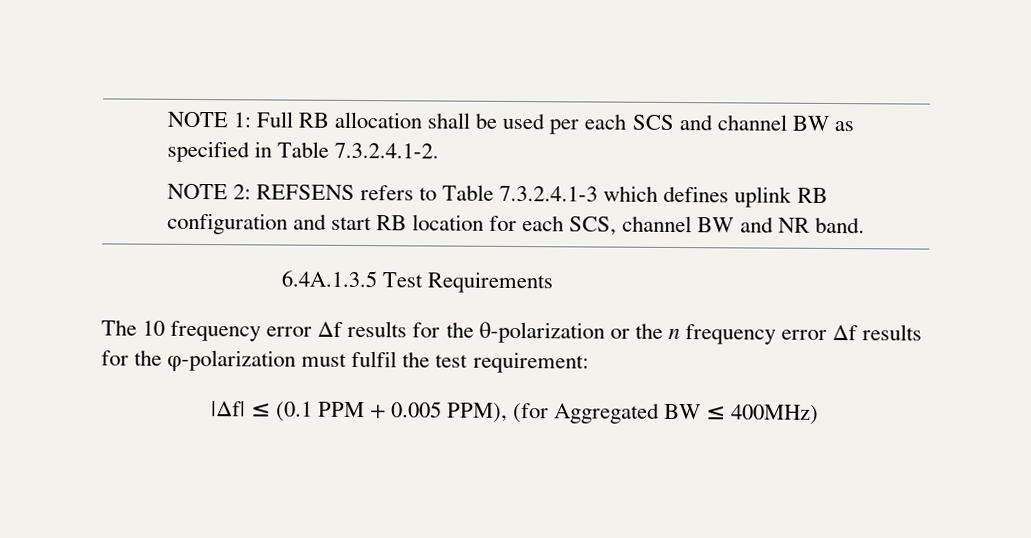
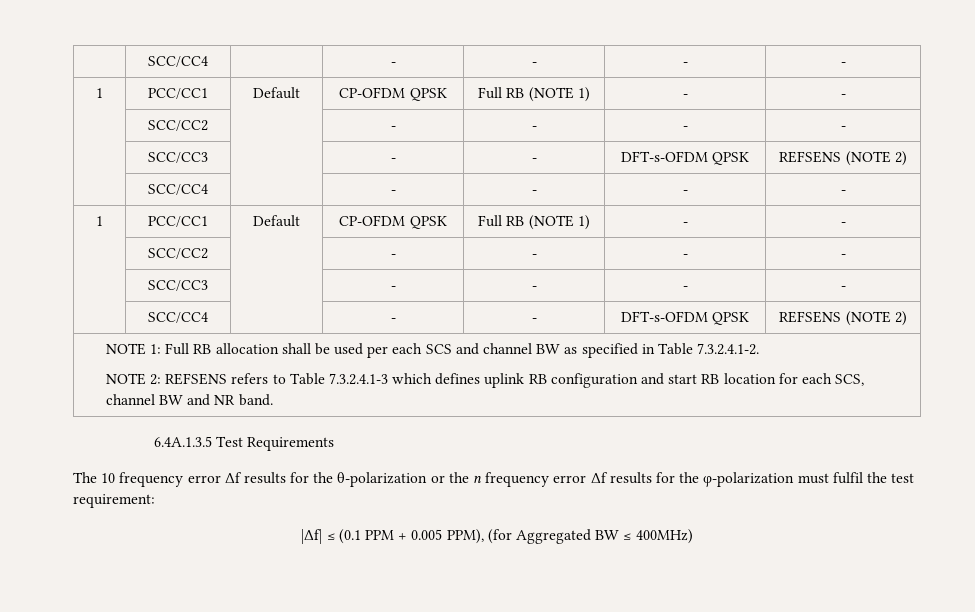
(166, 119) none -> [148,56,208,67] [390,62,396,66] [531,62,537,66] [682,62,688,66] [840,62,846,66] [96,88,103,98] [148,88,208,99] [253,87,300,99] [339,87,447,101] [478,87,590,102] [682,94,688,98] [840,94,846,98] [148,120,208,131] [390,126,396,130] [531,126,537,130] [682,126,688,130] [840,126,846,130] [148,152,208,163] [390,158,396,162] [531,158,537,162] [620,151,750,165] [779,151,907,166] [148,184,208,195] [390,190,396,194] [531,190,537,194] [682,190,688,194] [840,190,846,194] [96,216,103,226] [148,216,208,227] [253,215,300,227] [339,215,447,229] [478,215,590,230] [682,222,688,226] [840,222,846,226] [148,248,208,259] [390,254,396,258] [531,254,537,258] [682,254,688,258] [840,254,846,258] [148,280,208,291] [390,286,396,290] [531,286,537,290] [682,286,688,290] [840,286,846,290] [148,312,208,323] [390,318,396,322] [531,318,537,322] [620,311,750,325] [779,311,907,326] | SCC/CC4 | | - | - | - | - // 1 | PCC/CC1 | Default | CP-OFDM QPSK | Full RB (NOTE 1) | - | - // | SCC/CC2 | | - | - | - | - // | SCC/CC3 | | - | - | DFT-s-OFDM QPSK | REFSENS (NOTE 2) // | SCC/CC4 | | - | - | - | - // 1 | PCC/CC1 | Default | CP-OFDM QPSK | Full RB (NOTE 1) | - | - // | SCC/CC2 | | - | - | - | - // | SCC/CC3 | | - | - | - | - // | SCC/CC4 | | - | - | DFT-s-OFDM QPSK | REFSENS (NOTE 2) //

